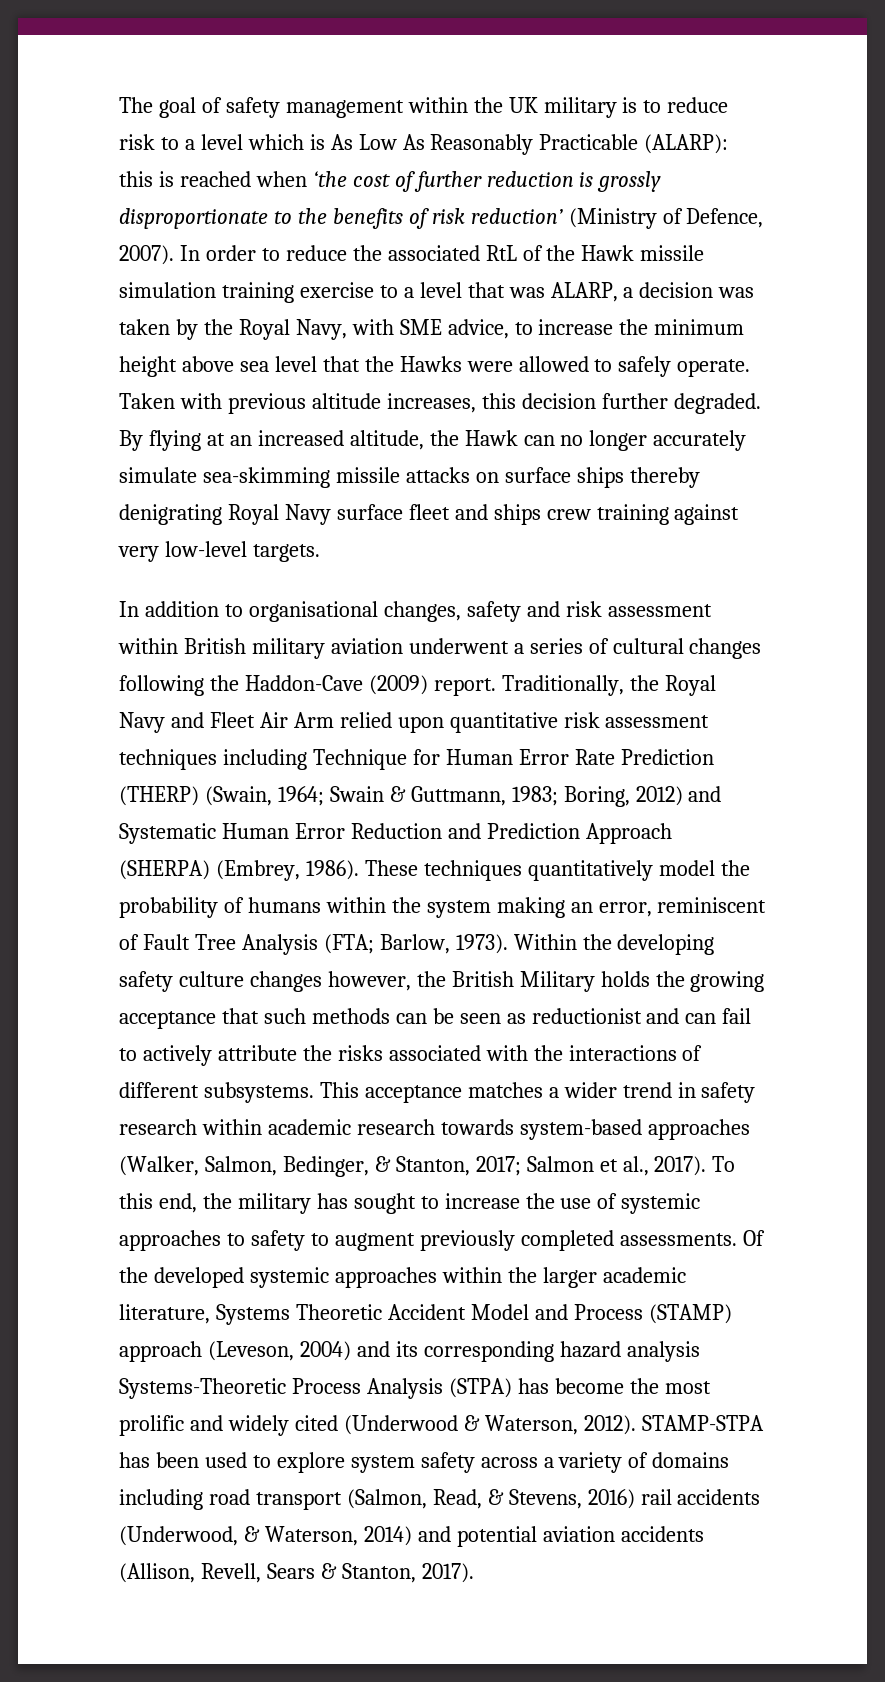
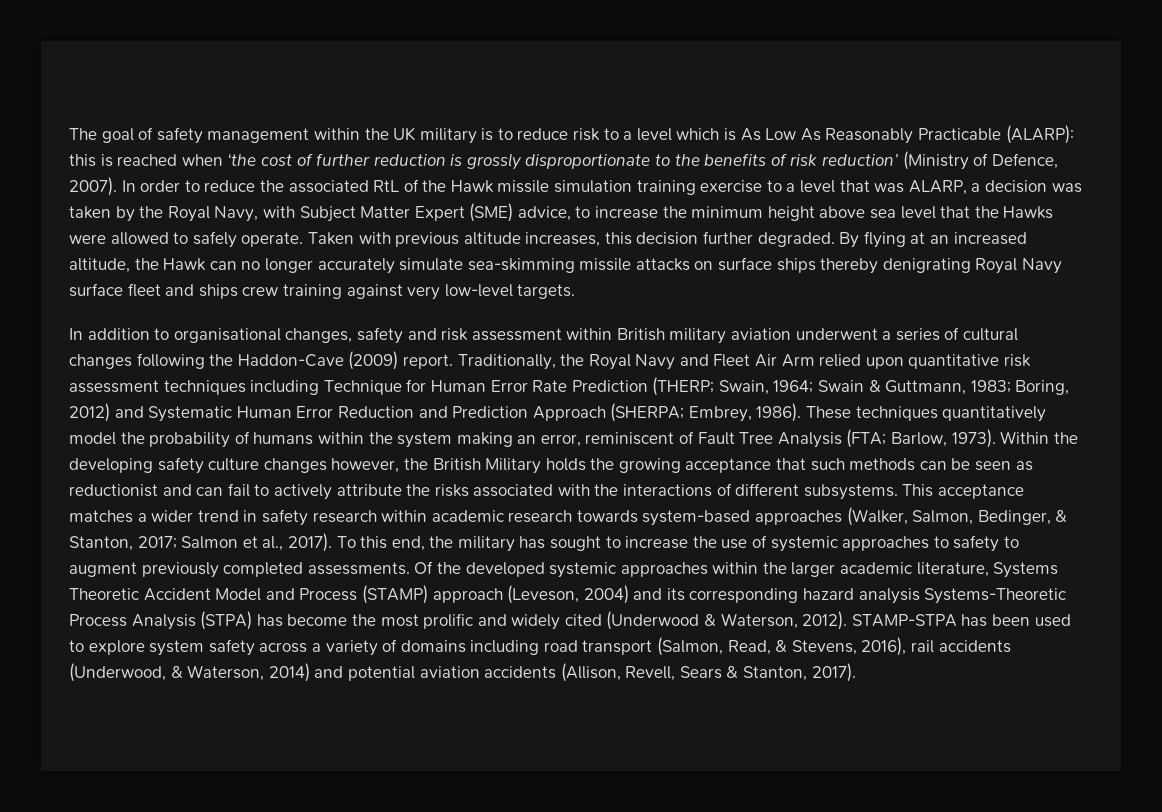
[399,319,442,335] SME -> [299,203,514,222] Subject Matter Expert (SME)
[119,786,272,806] (THERP) (Swain, -> [652,377,769,396] (THERP; Swain,
[119,860,300,881] (SHERPA) (Embrey, -> [610,403,752,422] (SHERPA; Embrey,
[587,1489,635,1509] 2016) -> [861,637,907,656] 2016),

